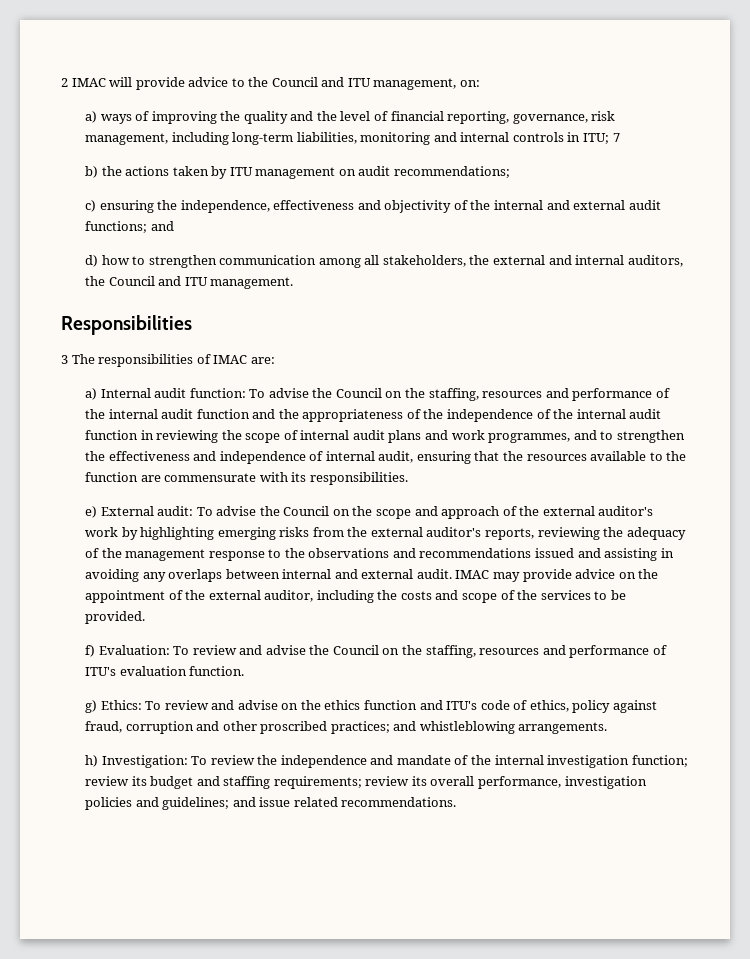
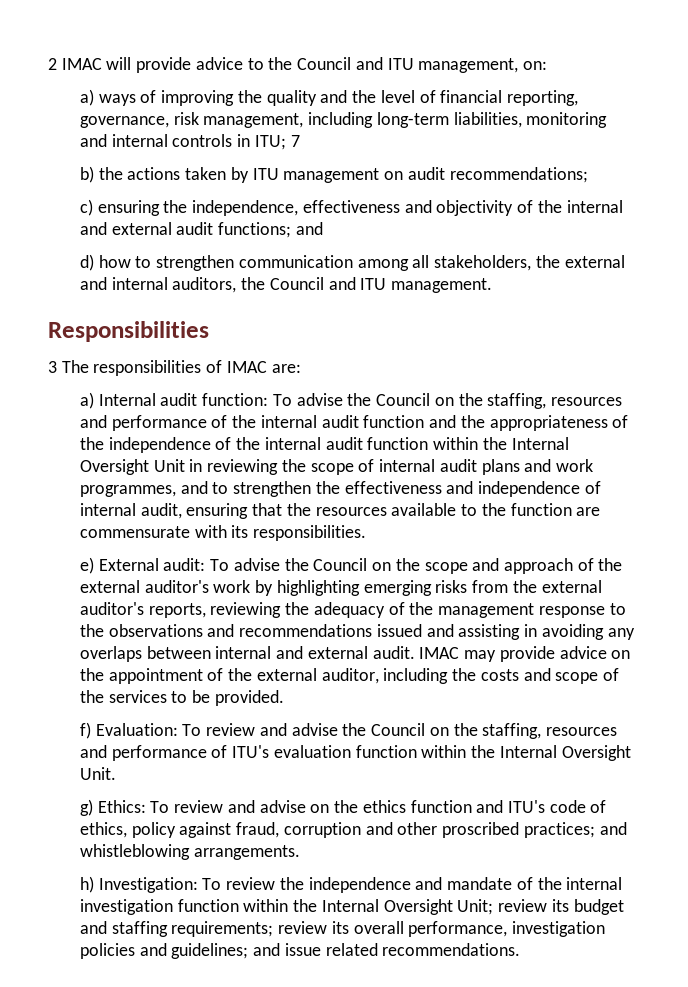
(139, 435) none -> [433,437,569,450] [79,459,185,475] within the Internal Oversight Unit
[189,666,245,676] function. -> [355,745,631,761] [79,767,116,780] function within the Internal Oversight Unit.
[631,755,688,767] function; -> [177,899,494,915] function within the Internal Oversight Unit;

